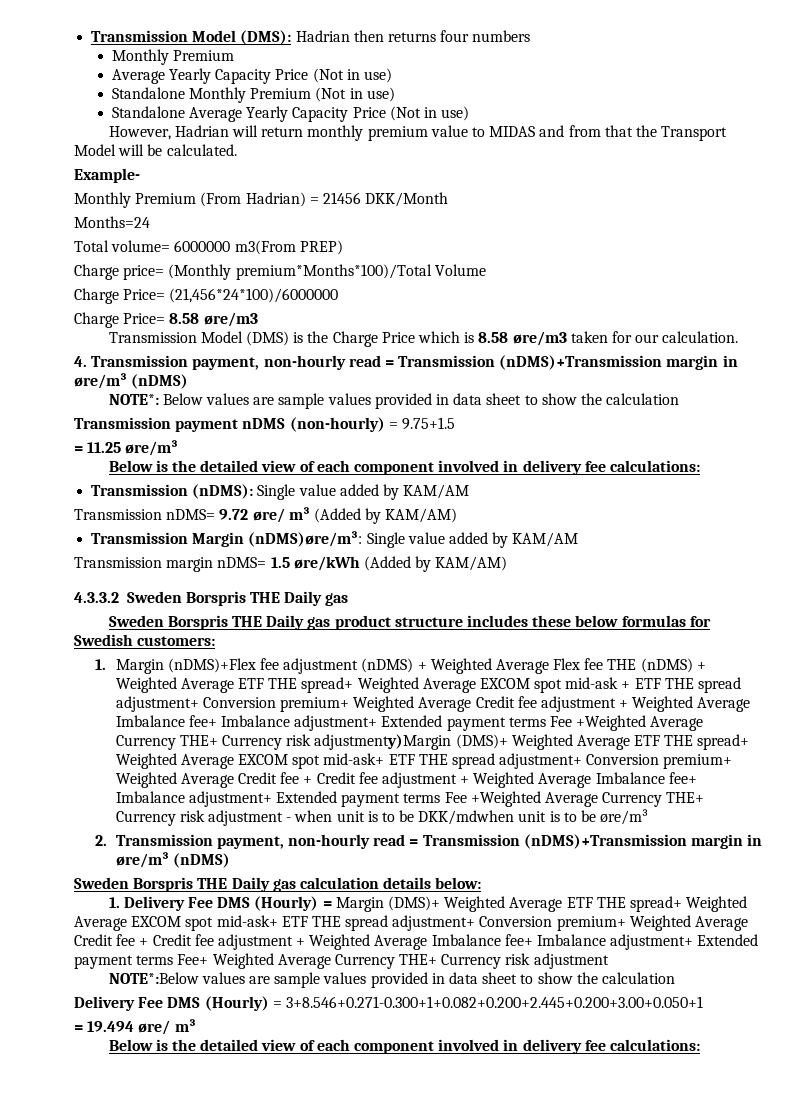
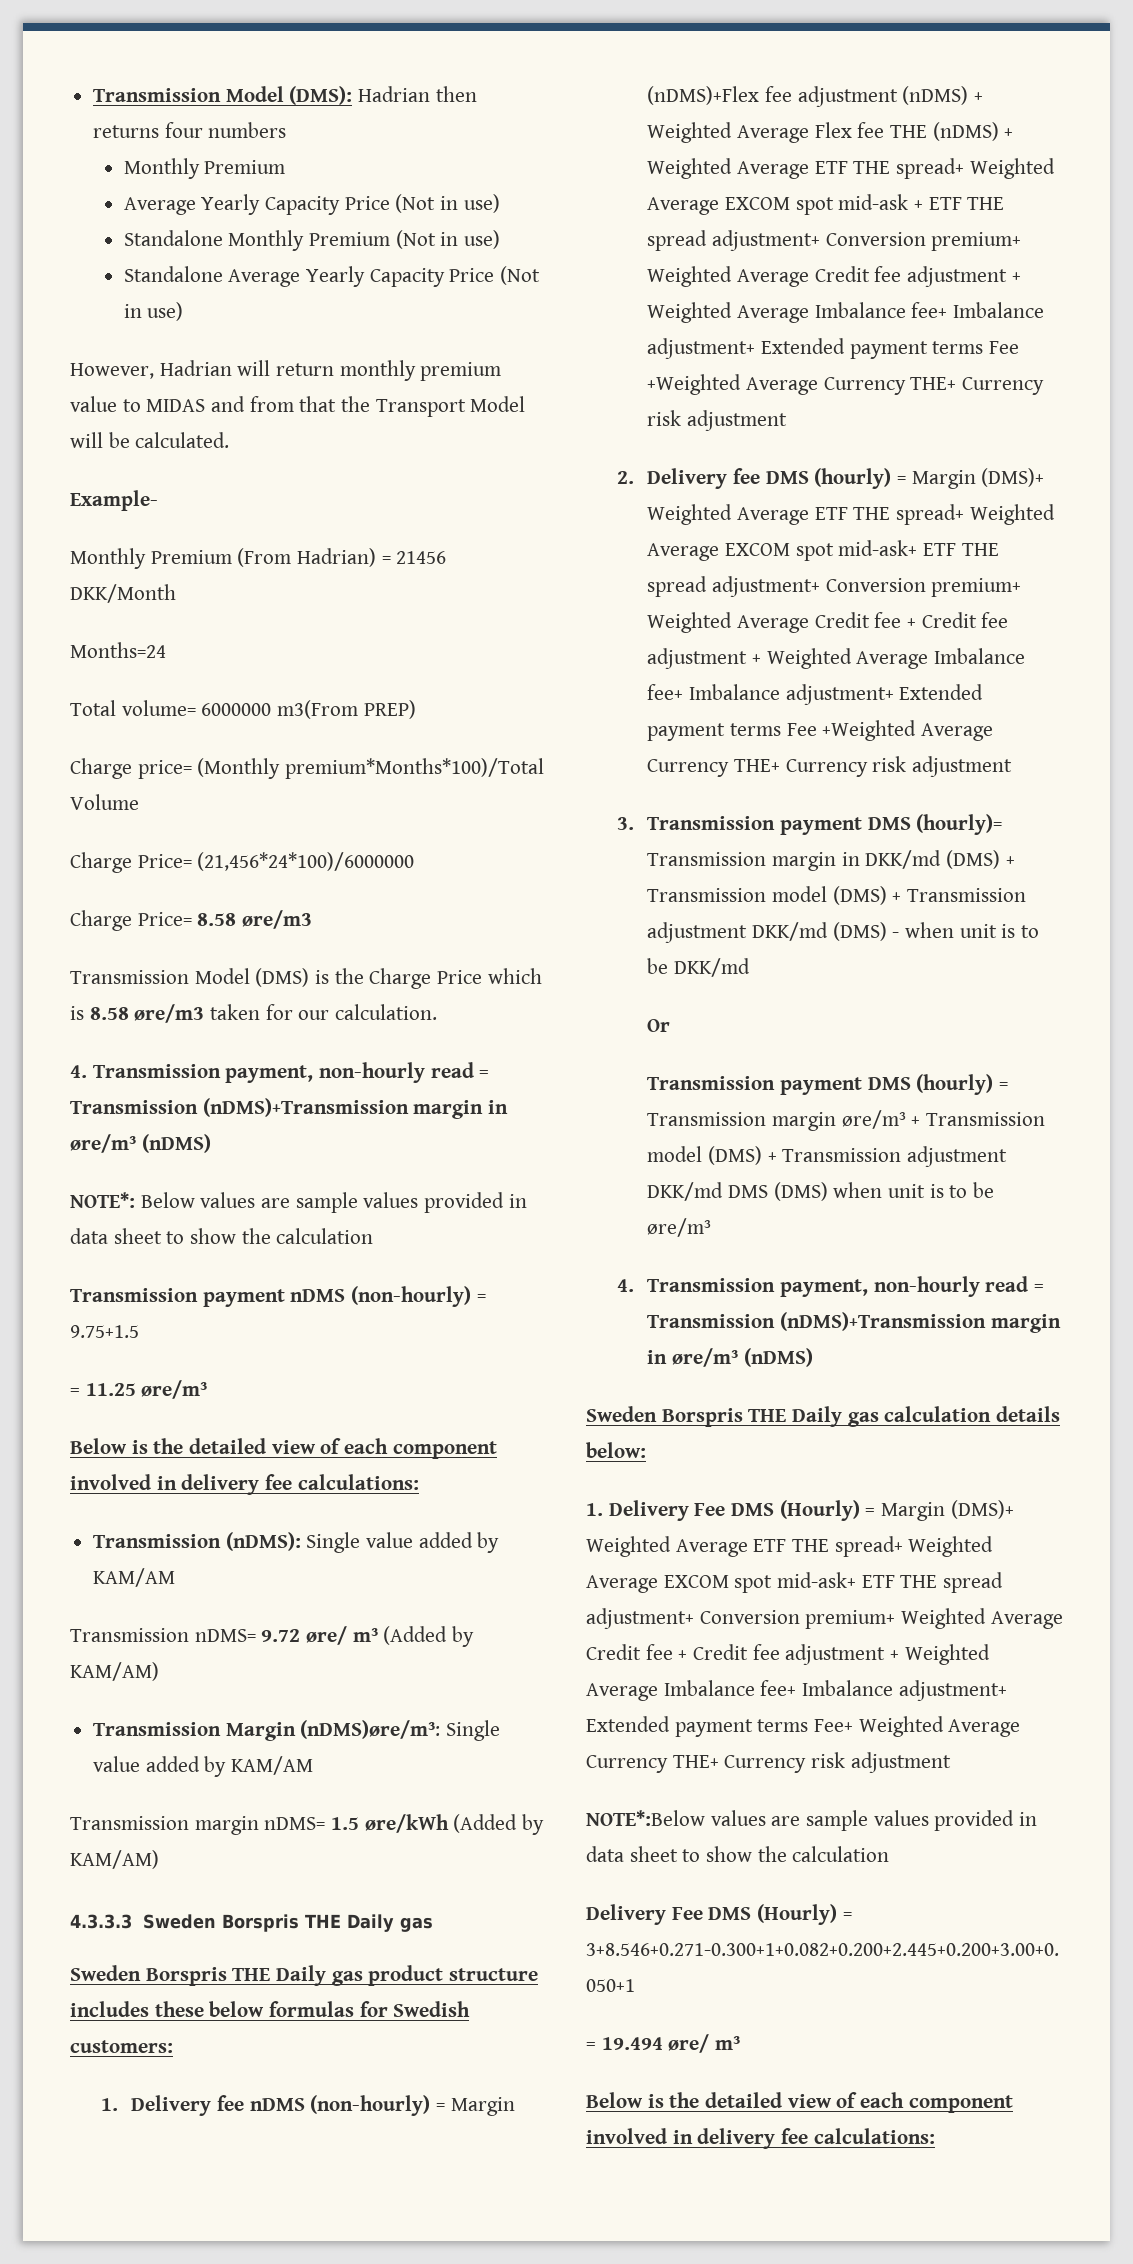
[74,592,119,603] 4.3.3.2 -> [70,1914,132,1929] 4.3.3.3
(106, 664) none -> [131,2095,445,2116] Delivery fee nDMS (non-hourly) =
[314,734,452,750] adjustmenty)Margin -> [686,410,787,431] [616,468,976,489] adjustment // 2. Delivery fee DMS (hourly) = Margin
(284, 818) none -> [616,814,1003,835] [647,850,1015,871] [647,886,1026,905] [647,922,887,943] // 3. Transmission payment DMS (hourly)= Transmission margin in DKK/md (DMS) + Transmission model (DMS) + Transmission adjustment DKK/md (DMS)
[418,810,515,825] DKK/mdwhen -> [673,958,750,977] [647,1019,671,1032] [647,1074,1008,1095] [647,1110,1045,1131] [647,1146,1007,1167] [647,1182,883,1201] DKK/md // Or // Transmission payment DMS (hourly) = Transmission margin øre/m³ + Transmission model (DMS) + Transmission adjustment DKK/md DMS (DMS) when
[94,835,107,846] 2. -> [616,1279,634,1292] 4.

